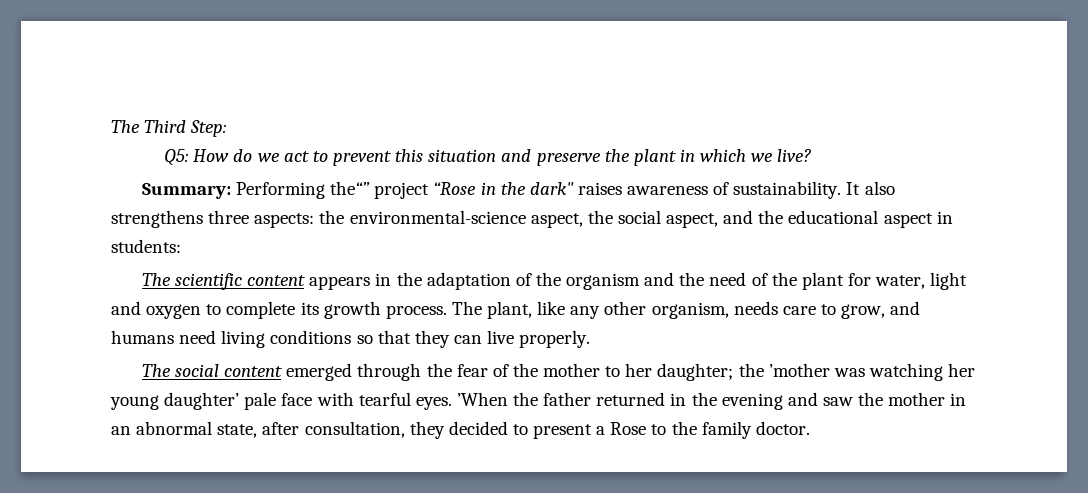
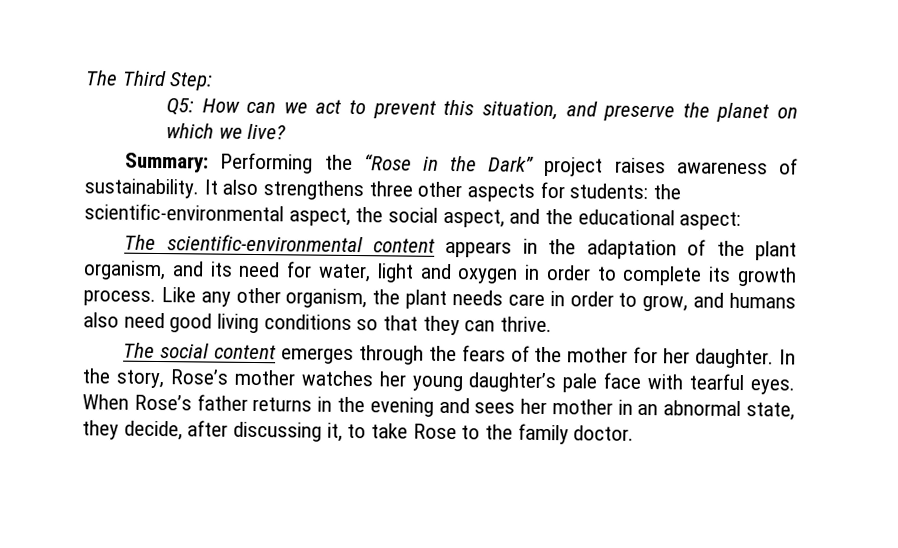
[233,149,253,162] do -> [246,101,277,114] can
[428,149,497,162] situation -> [481,100,558,121] situation,
[633,149,695,166] plant in -> [716,102,798,123] planet on
[330,181,430,199] the“” project -> [324,154,353,170] the
[529,182,574,195] dark" -> [488,156,604,177] Dark” project
[254,210,526,228] aspects: the environmental-science -> [417,181,682,202] [84,203,284,222] other aspects for students: the scientific-environmental
[883,211,953,228] [111,239,181,253] [141,273,242,290] aspect in students: // The scientific -> [679,211,742,231] [124,234,363,253] aspect: // The scientific-environmental
[566,272,844,290] organism and the need of the plant -> [755,241,798,261] [83,260,281,281] plant organism, and its need
(202, 311) none -> [524,264,591,281] in order
[451,301,816,319] The plant, like any other organism, needs care -> [160,287,614,309] Like any other organism, the plant needs care in order
[179,330,217,344] need -> [83,312,213,333] also need good
[487,330,591,348] live properly. -> [500,316,553,333] thrive.
[286,363,353,381] emerged -> [280,347,354,365] emerges
[456,364,488,377] fear -> [461,345,506,362] fears
[605,363,943,381] to her daughter; the ’mother was watching -> [633,346,797,369] [82,368,373,389] for her daughter. In the story, Rose’s mother watches
[164,392,240,410] daughter’ -> [468,372,557,393] daughter’s
[456,392,666,406] ’When the father returned -> [82,394,313,412] When Rose’s father returns
[822,392,884,406] saw the -> [474,398,548,415] sees her
[262,421,606,439] after consultation, they decided to present a -> [82,420,409,442] they decide, after discussing it, to take

